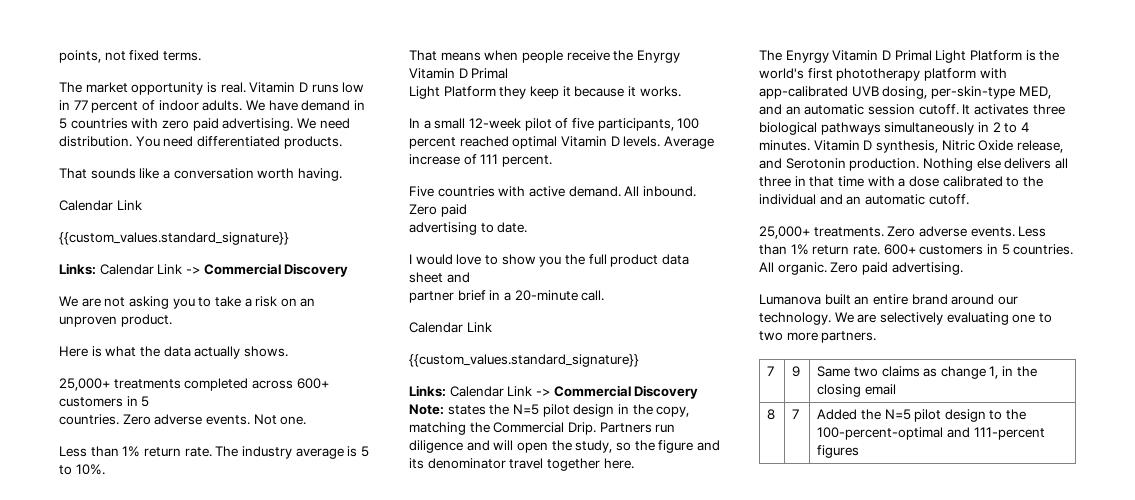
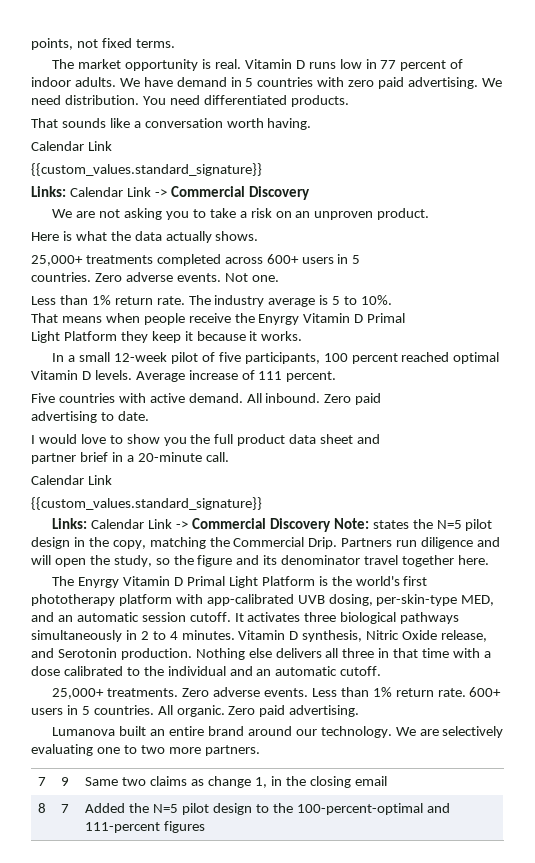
[59,397,123,407] customers -> [301,257,334,264] users
[919,245,984,255] customers -> [31,708,63,715] users

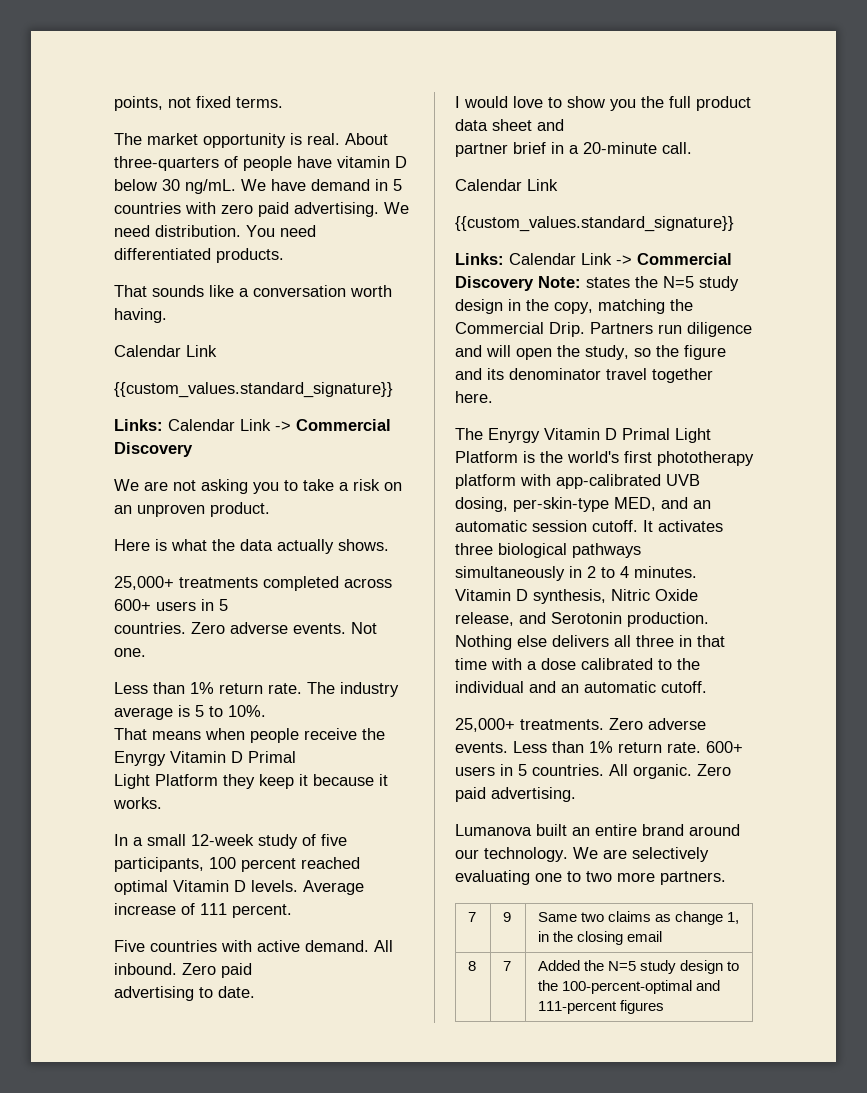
[244,59,464,71] [31,77,116,87] Vitamin D runs low in 77 percent of indoor adults. -> [345,133,388,145] [114,156,407,171] [114,179,236,194] About three-quarters of people have vitamin D below 30 ng/mL.
[170,352,198,364] pilot -> [258,834,298,849] study
[465,519,493,531] pilot -> [699,276,739,291] study
[182,803,210,815] pilot -> [640,960,677,974] study

